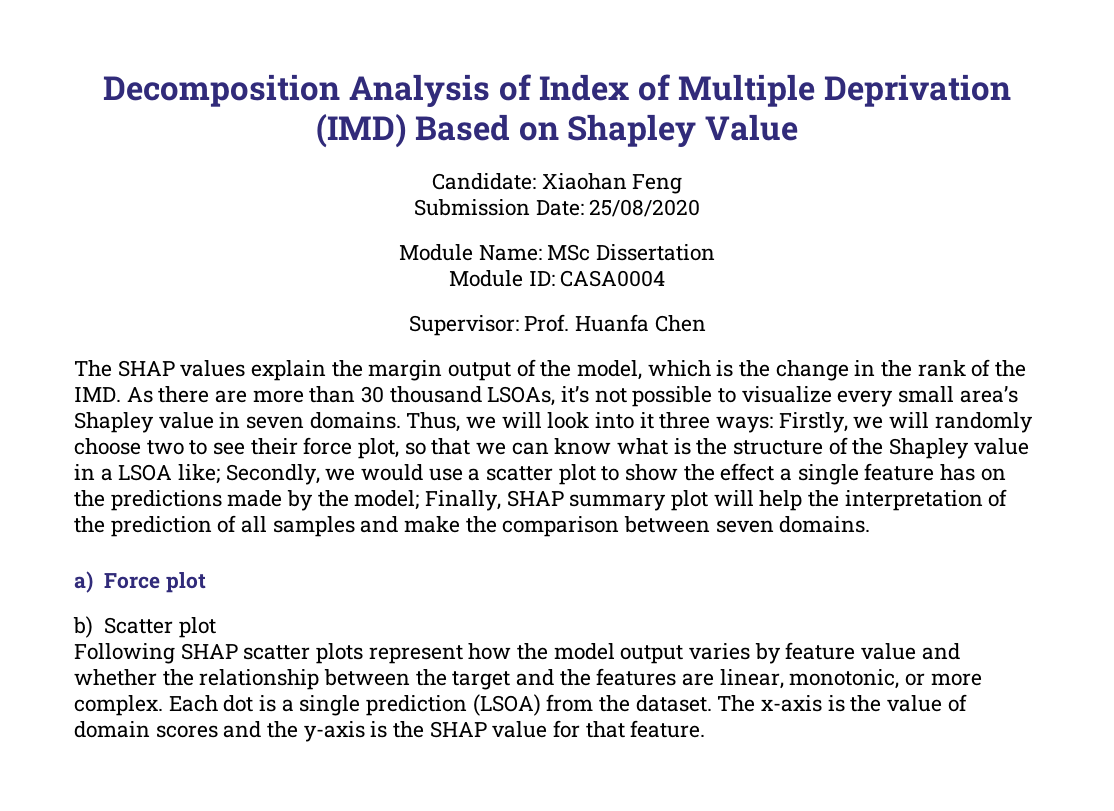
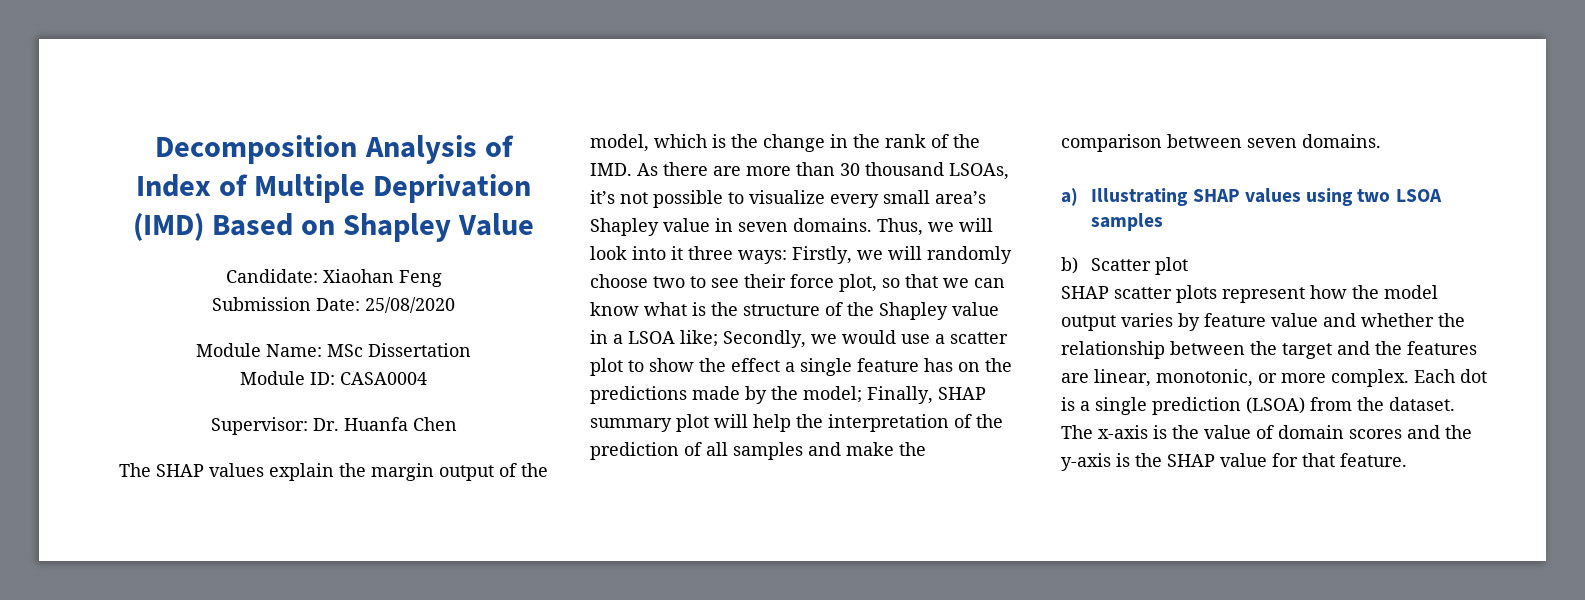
[524,314,570,332] Prof. -> [312,418,339,431] Dr.
[104,572,206,593] Force plot -> [1091,188,1442,206] [1091,213,1164,231] Illustrating SHAP values using two LSOA samples
[74,643,175,664] Following -> (1189, 266) none

